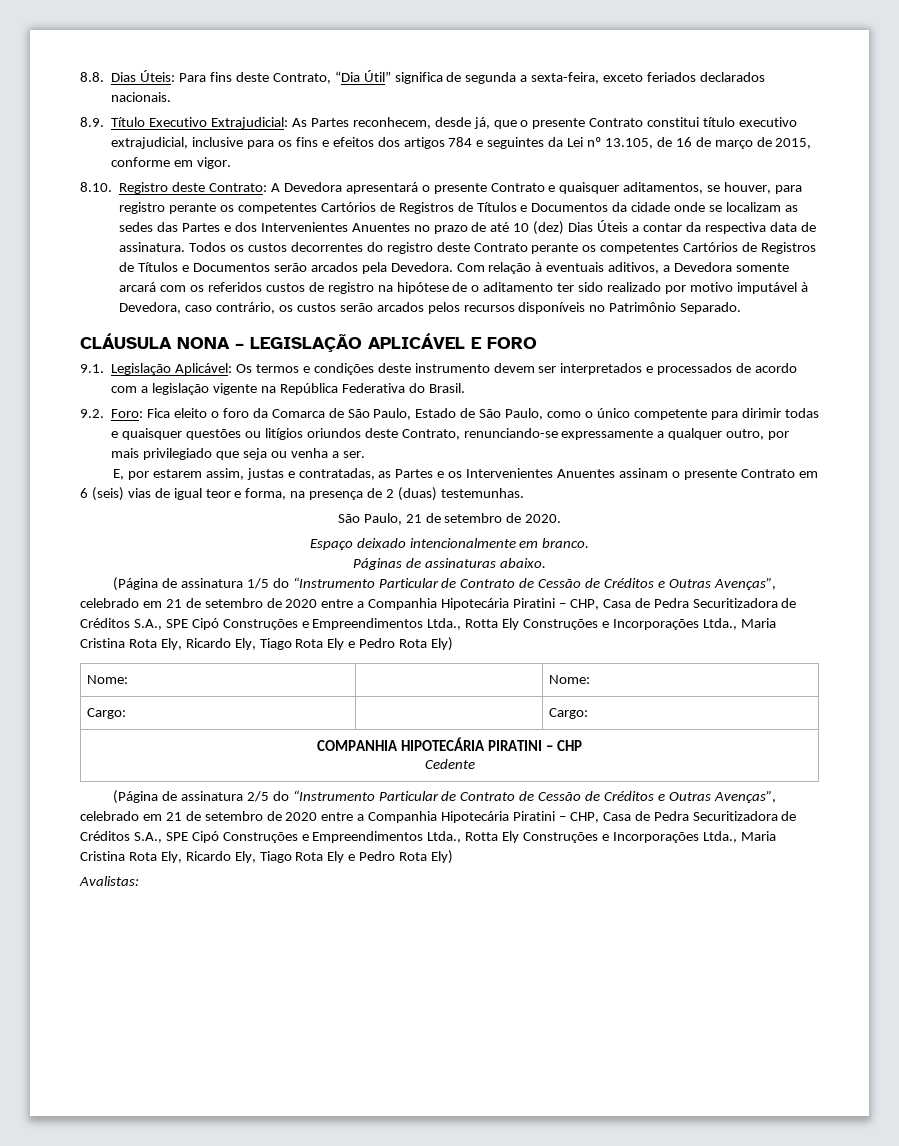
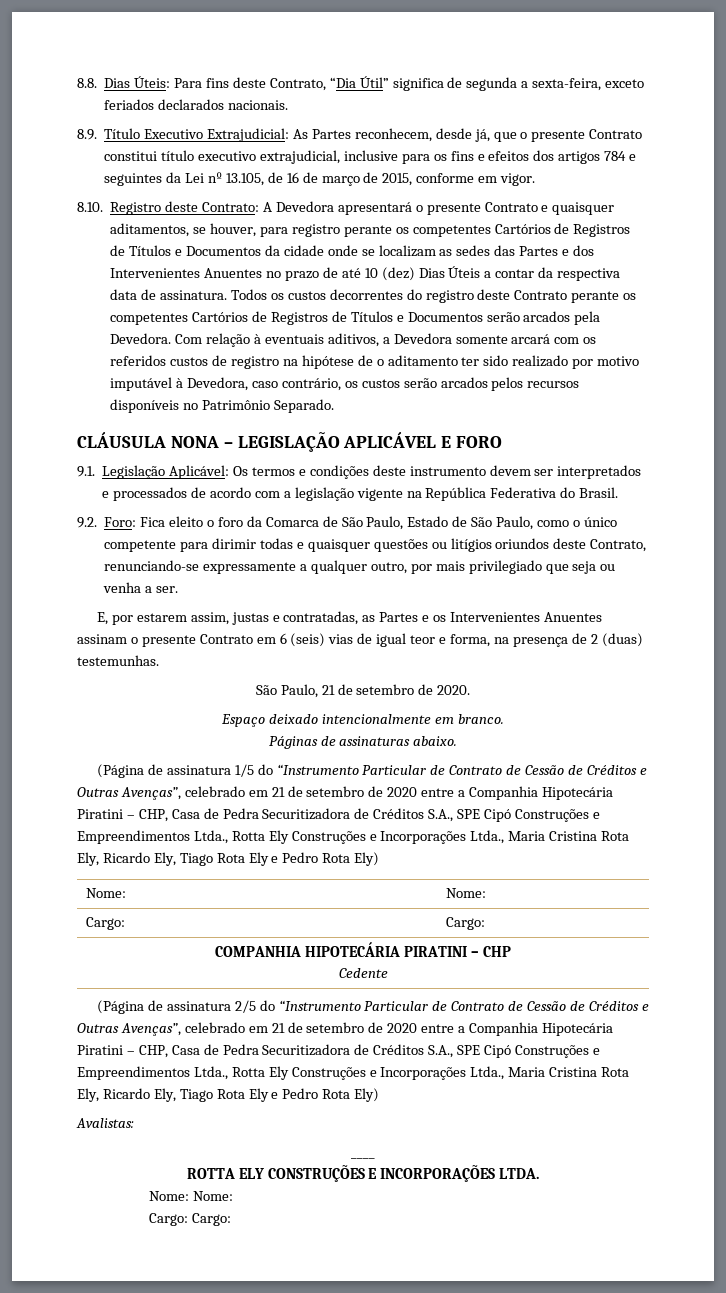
(139, 881) none -> [351,1157,375,1159] [186,1165,540,1182] [148,1191,233,1201] [148,1213,231,1226] // ____ // ROTTA ELY CONSTRUÇÕES E INCORPORAÇÕES LTDA. // Nome: Nome: // Cargo: Cargo:

